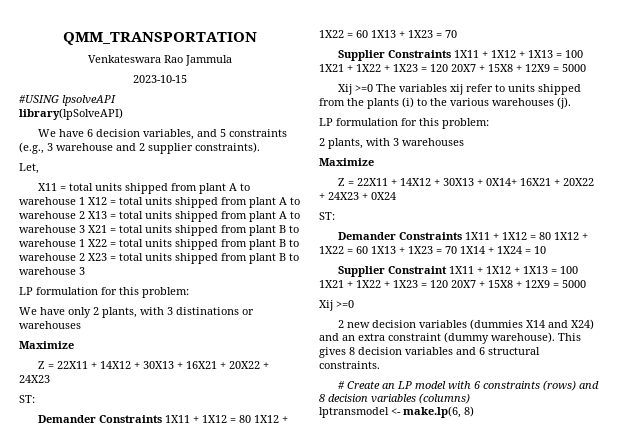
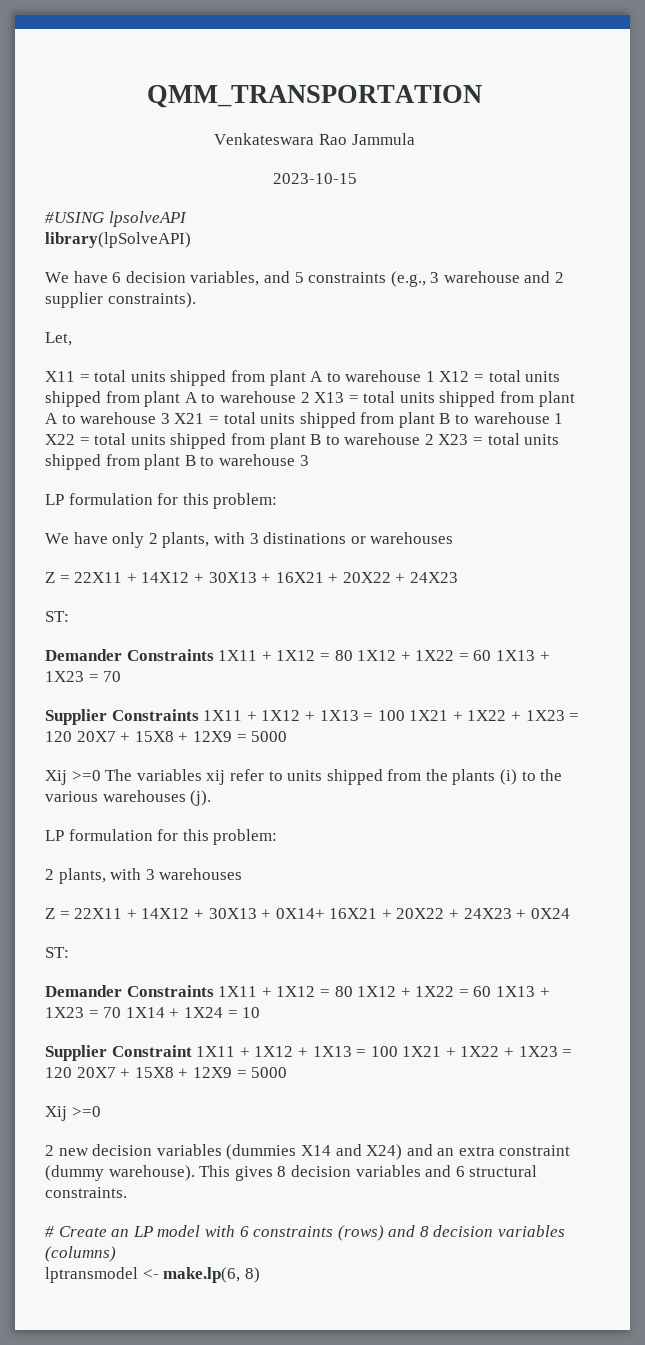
[19,341,74,349] // Maximize -> (454, 538) none
[319,158,374,166] // Maximize -> (243, 874) none

